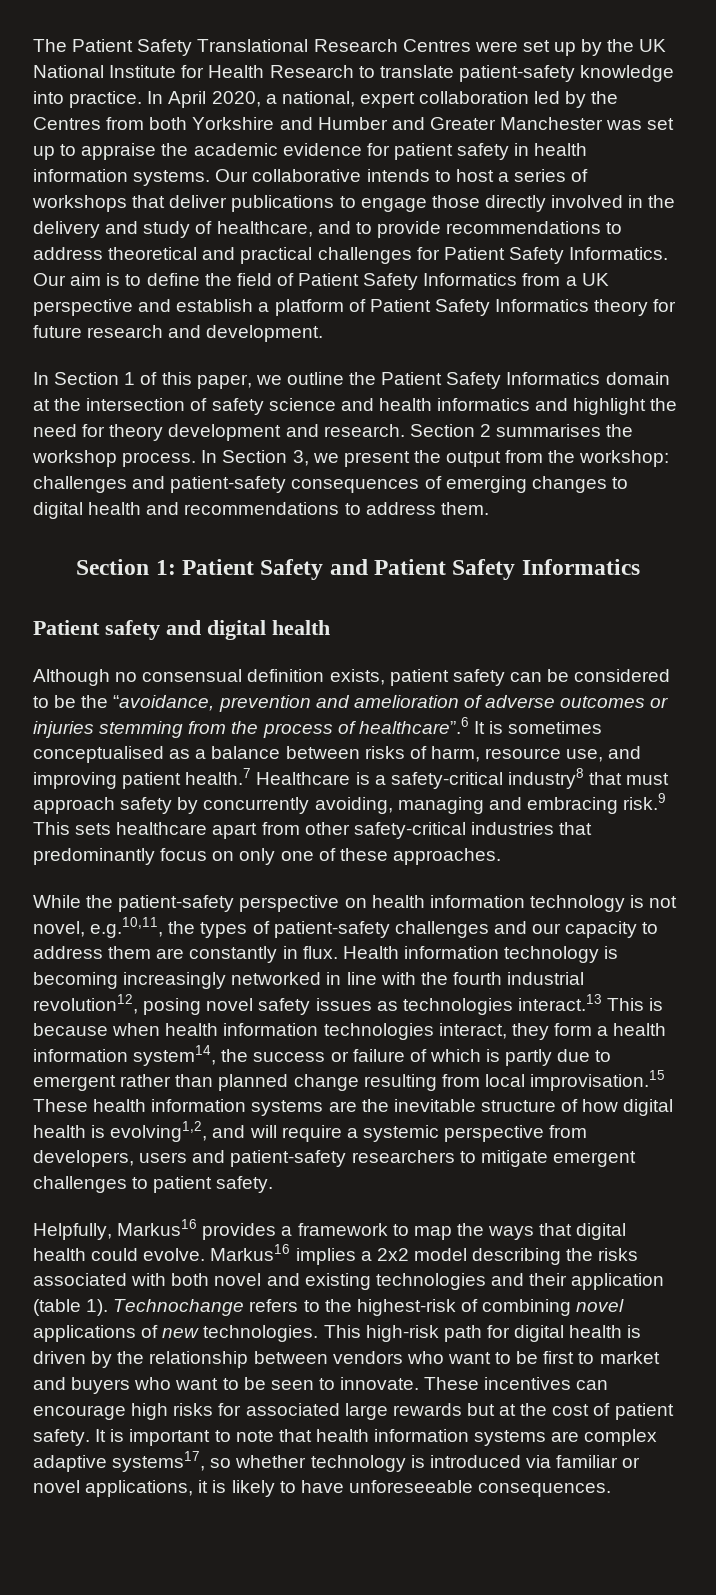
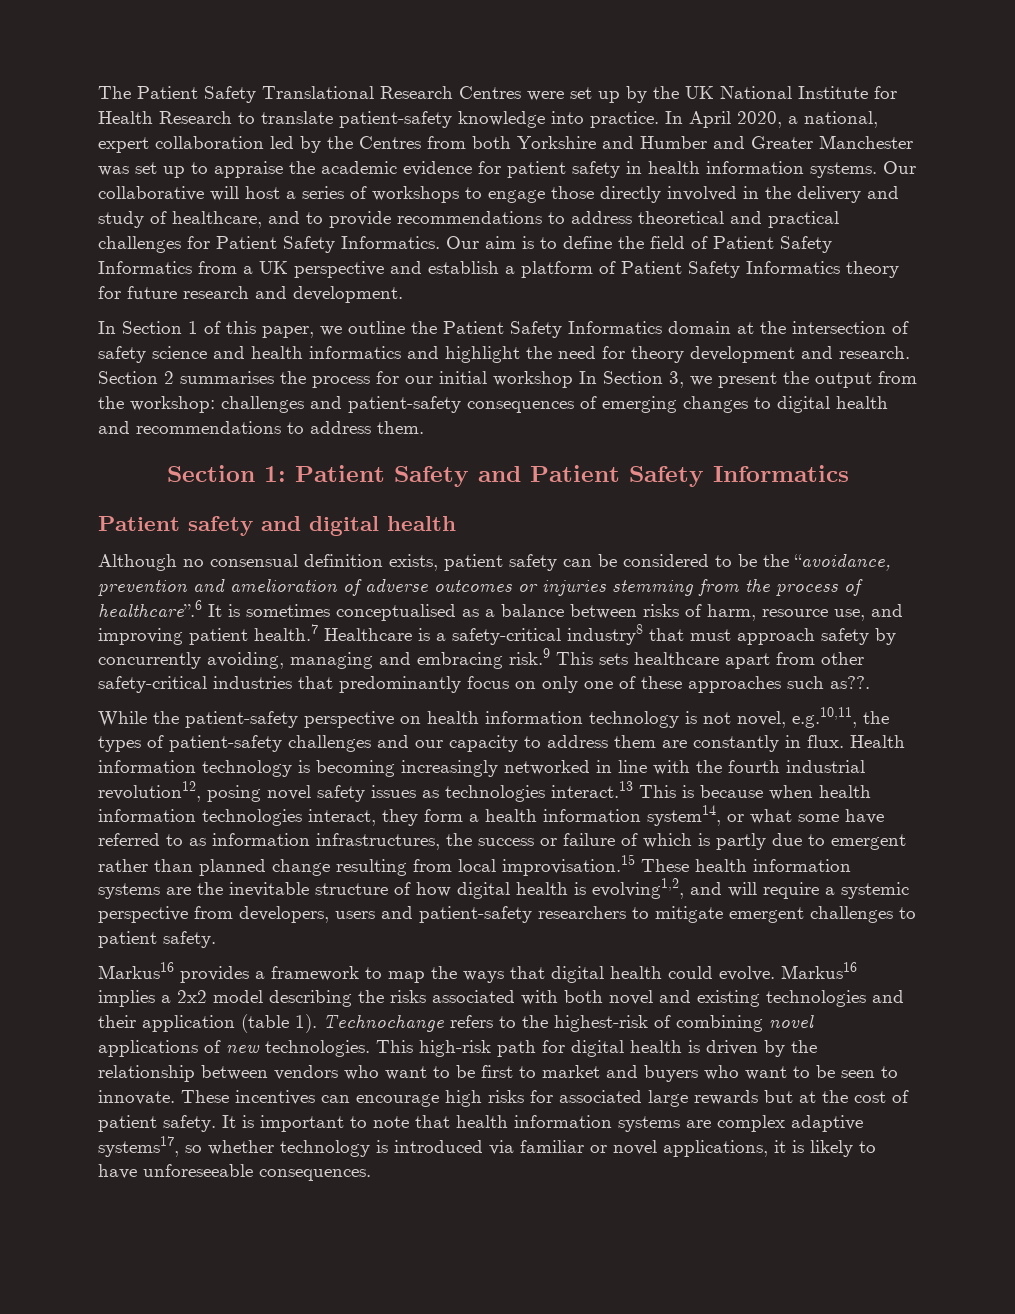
[366,169,451,182] intends to -> [210,186,239,201] will
[132,195,335,212] that deliver publications -> (459, 194) none
[32,450,197,467] workshop process. -> [312,371,573,388] process for our initial workshop
[392,848,501,865] approaches. -> [688,676,870,693] approaches such as??.
(217, 1055) none -> [727,809,884,824] [98,833,440,850] or what some have referred to as information infrastructures,
[33,1223,112,1240] Helpfully, -> (216, 939) none

